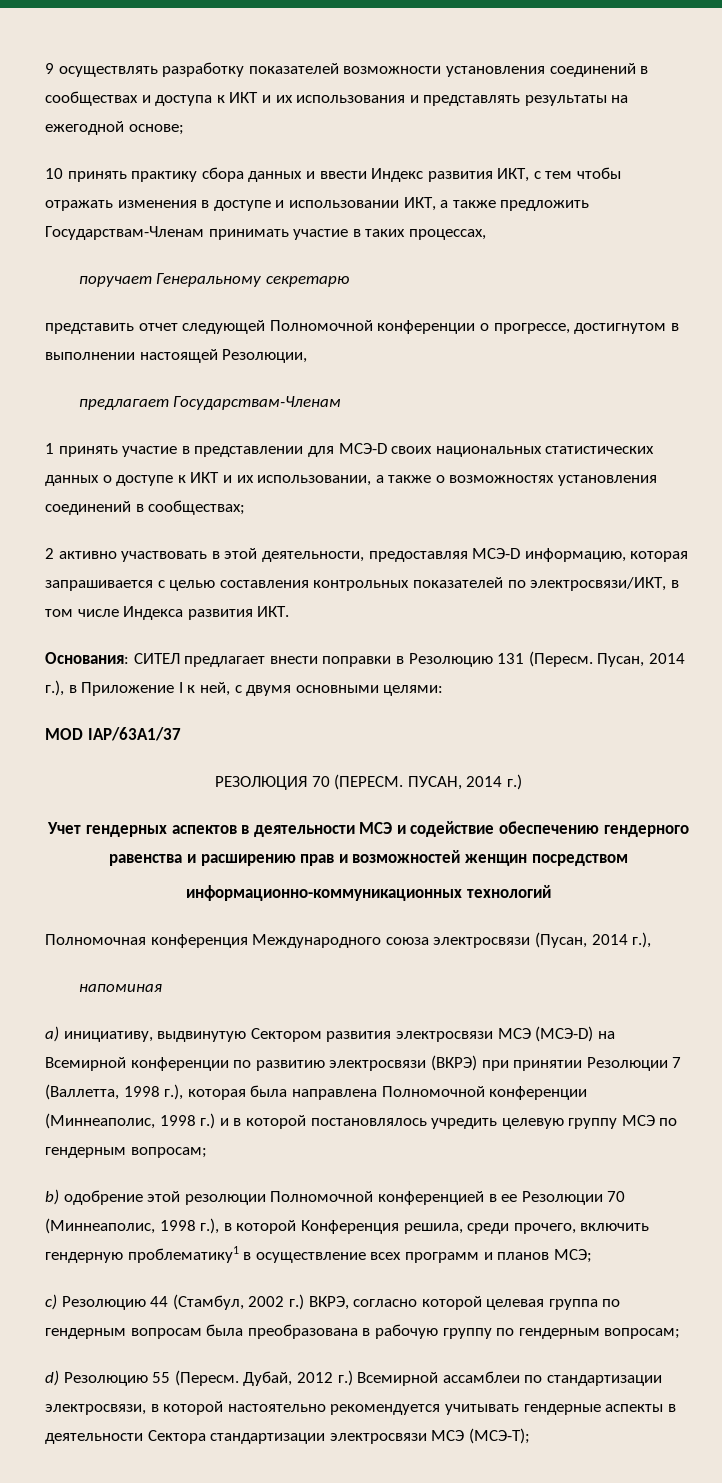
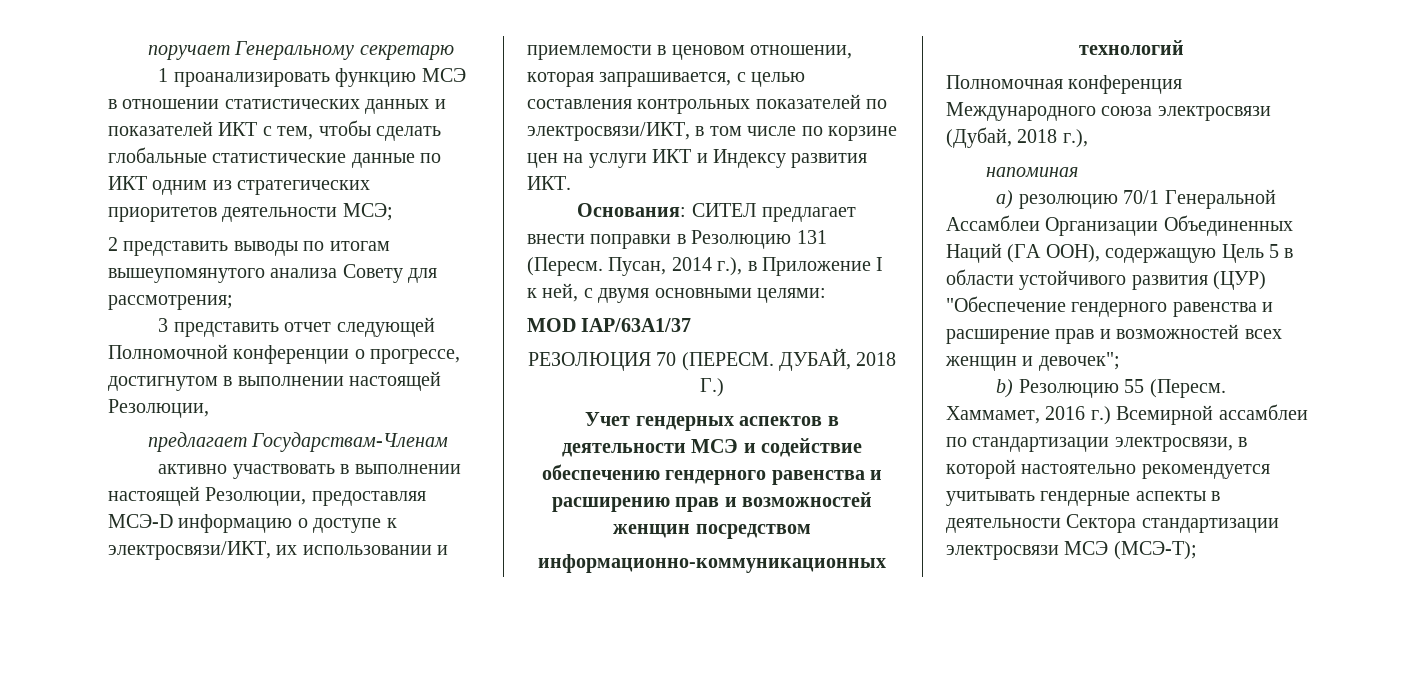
[45,62,649,77] [45,91,629,106] [45,121,184,135] [45,167,622,182] [45,197,590,211] [45,226,486,240] [78,273,350,287] 9 осуществлять разработку показателей возможности установления соединений в сообществах и доступа к ИКТ и их использования и представлять результаты на ежегодной основе; // 10 принять практику сбора данных и ввести Индекс развития ИКТ, с тем чтобы отражать изменения в доступе и использовании ИКТ, а также предложить Государствам-Членам принимать участие в таких процессах, // поручает Генеральному секретарю // -> [147,41,454,60] [158,68,466,87] [108,99,446,114] [108,120,441,141] [108,147,442,168] [108,176,371,195] [108,203,393,222] [108,237,390,256] [108,264,438,283] [108,295,233,310] [158,318,169,332] поручает Генеральному секретарю // 1 проанализировать функцию МСЭ в отношении статистических данных и показателей ИКТ с тем, чтобы сделать глобальные статистические данные по ИКТ одним из стратегических приоритетов деятельности МСЭ; // 2 представить выводы по итогам вышеупомянутого анализа Совету для рассмотрения; // 3
[45,443,655,457] [45,472,658,486] [45,500,246,515] [45,548,689,562] [45,580,153,591] 1 принять участие в представлении для МСЭ-D своих национальных статистических данных о доступе к ИКТ и их использовании, а также о возможностях установления соединений в сообществах; // 2 активно участвовать в этой деятельности, предоставляя МСЭ-D информацию, которая запрашивается -> [158,464,461,479] [108,486,426,506] [108,514,397,533] [108,541,449,560] [527,45,853,60] [527,72,732,87] активно участвовать в выполнении настоящей Резолюции, предоставляя МСЭ-D информацию о доступе к электросвязи/ИКТ, их использовании и приемлемости в ценовом отношении, которая запрашивается,
[123,606,184,620] Индекса -> [801,126,897,141] [527,149,786,168] по корзине цен на услуги ИКТ и Индексу
[407,774,522,790] ПУСАН, 2014 г.) -> [778,348,897,371] [700,378,724,397] ДУБАЙ, 2018 Г.)
[534,932,628,948] (Пусан, 2014 -> [946,127,1058,148] (Дубай, 2018
[63,1026,615,1042] [45,1055,682,1071] [45,1084,588,1100] [45,1113,678,1129] [45,1147,207,1158] [45,1189,626,1205] [45,1218,650,1234] [45,1246,592,1263] [45,1294,621,1310] [45,1324,681,1339] [45,1370,59,1386] инициативу, выдвинутую Сектором развития электросвязи МСЭ (МСЭ-D) на Всемирной конференции по развитию электросвязи (ВКРЭ) при принятии Резолюции 7 (Валлетта, 1998 г.), которая была направлена Полномочной конференции (Миннеаполис, 1998 г.) и в которой постановлялось учредить целевую группу МСЭ по гендерным вопросам; // b) одобрение этой резолюции Полномочной конференцией в ее Резолюции 70 (Миннеаполис, 1998 г.), в которой Конференция решила, среди прочего, включить гендерную проблематику1 в осуществление всех программ и планов МСЭ; // с) Резолюцию 44 (Стамбул, 2002 г.) ВКРЭ, согласно которой целевая группа по гендерным вопросам была преобразована в рабочую группу по гендерным вопросам; // d) -> [1018,189,1276,209] [946,215,1293,236] [946,243,1294,263] [946,269,1267,290] [946,296,1274,317] [946,324,1282,344] [945,352,1120,371] [996,379,1014,398] резолюцию 70/1 Генеральной Ассамблеи Организации Объединенных Наций (ГА ООН), содержащую Цель 5 в области устойчивого развития (ЦУР) "Обеспечение гендерного равенства и расширение прав и возможностей всех женщин и девочек"; // b)
[243,1371,333,1386] Дубай, 2012 -> [946,406,1086,424] Хаммамет, 2016

